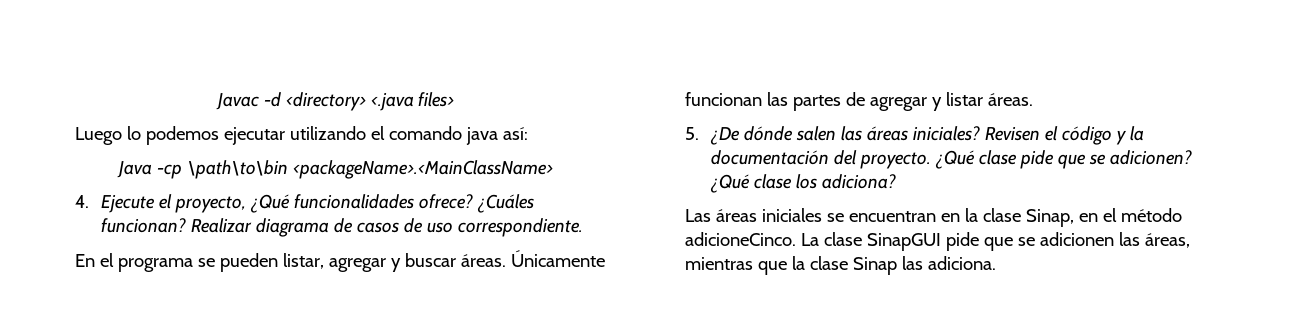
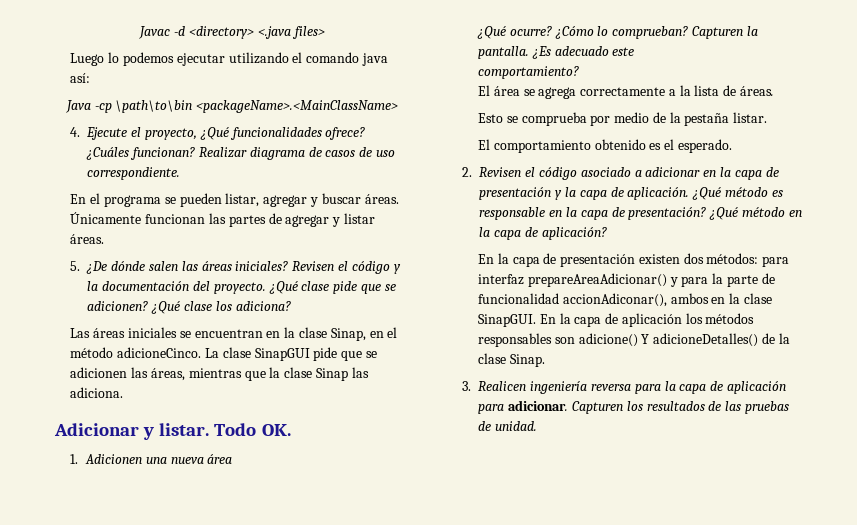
(997, 263) none -> [54,423,291,440] [70,454,233,464] [476,26,758,39] [477,46,635,59] [477,66,579,79] [477,85,775,99] [477,112,768,126] [477,139,732,153] [462,167,779,180] [479,187,783,200] [479,207,802,220] [479,227,607,240] [477,253,790,267] [477,273,775,287] [477,293,772,307] [477,313,755,327] [477,333,790,347] [477,353,545,367] [462,381,786,394] [478,400,789,414] [478,421,538,431] // Adicionar y listar. Todo OK. // 1. Adicionen una nueva área // ¿Qué ocurre? ¿Cómo lo comprueban? Capturen la pantalla. ¿Es adecuado este // comportamiento? // El área se agrega correctamente a la lista de áreas. // Esto se comprueba por medio de la pestaña listar. // El comportamiento obtenido es el esperado. // 2. Revisen el código asociado a adicionar en la capa de presentación y la capa de aplicación. ¿Qué método es responsable en la capa de presentación? ¿Qué método en la capa de aplicación? // En la capa de presentación existen dos métodos: para interfaz prepareAreaAdicionar() y para la parte de funcionalidad accionAdiconar(), ambos en la clase SinapGUI. En la capa de aplicación los métodos responsables son adicione() Y adicioneDetalles() de la clase Sinap. // 3. Realicen ingeniería reversa para la capa de aplicación para adicionar. Capturen los resultados de las pruebas de unidad.

